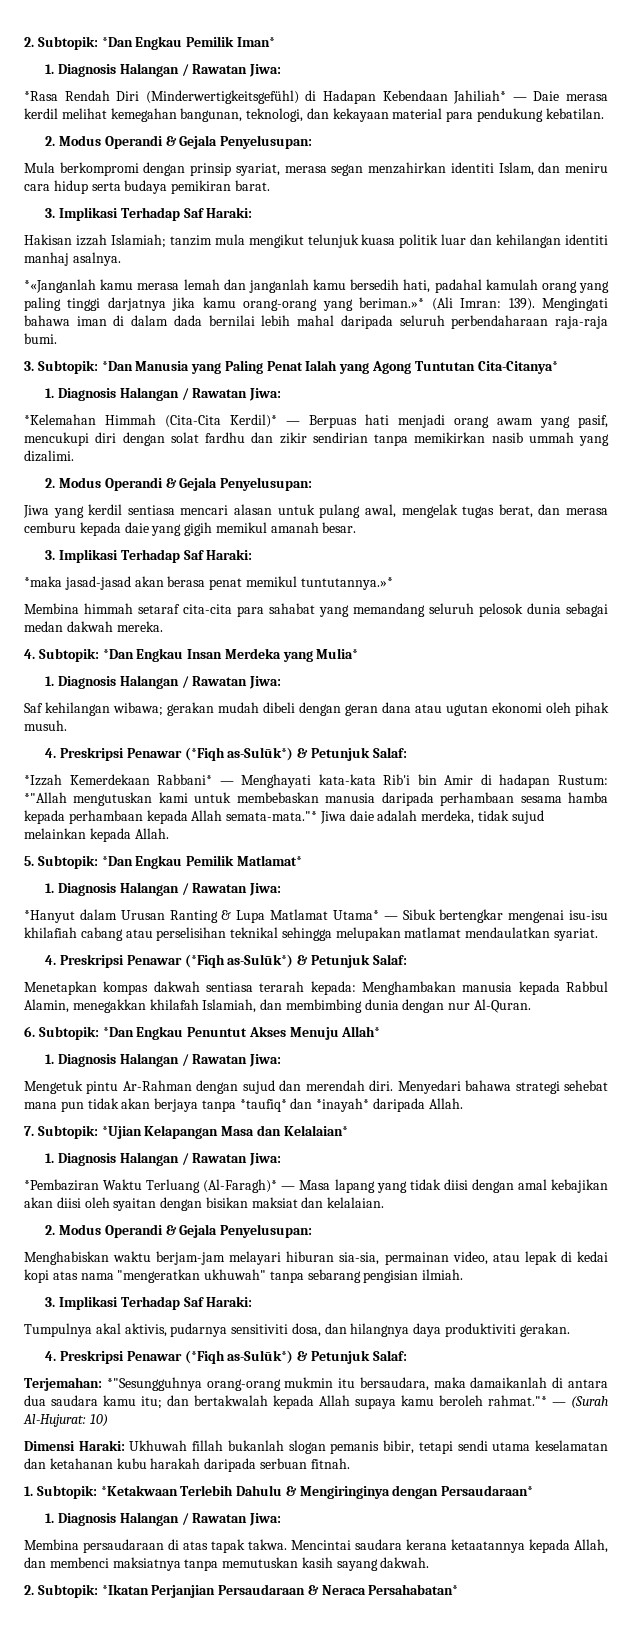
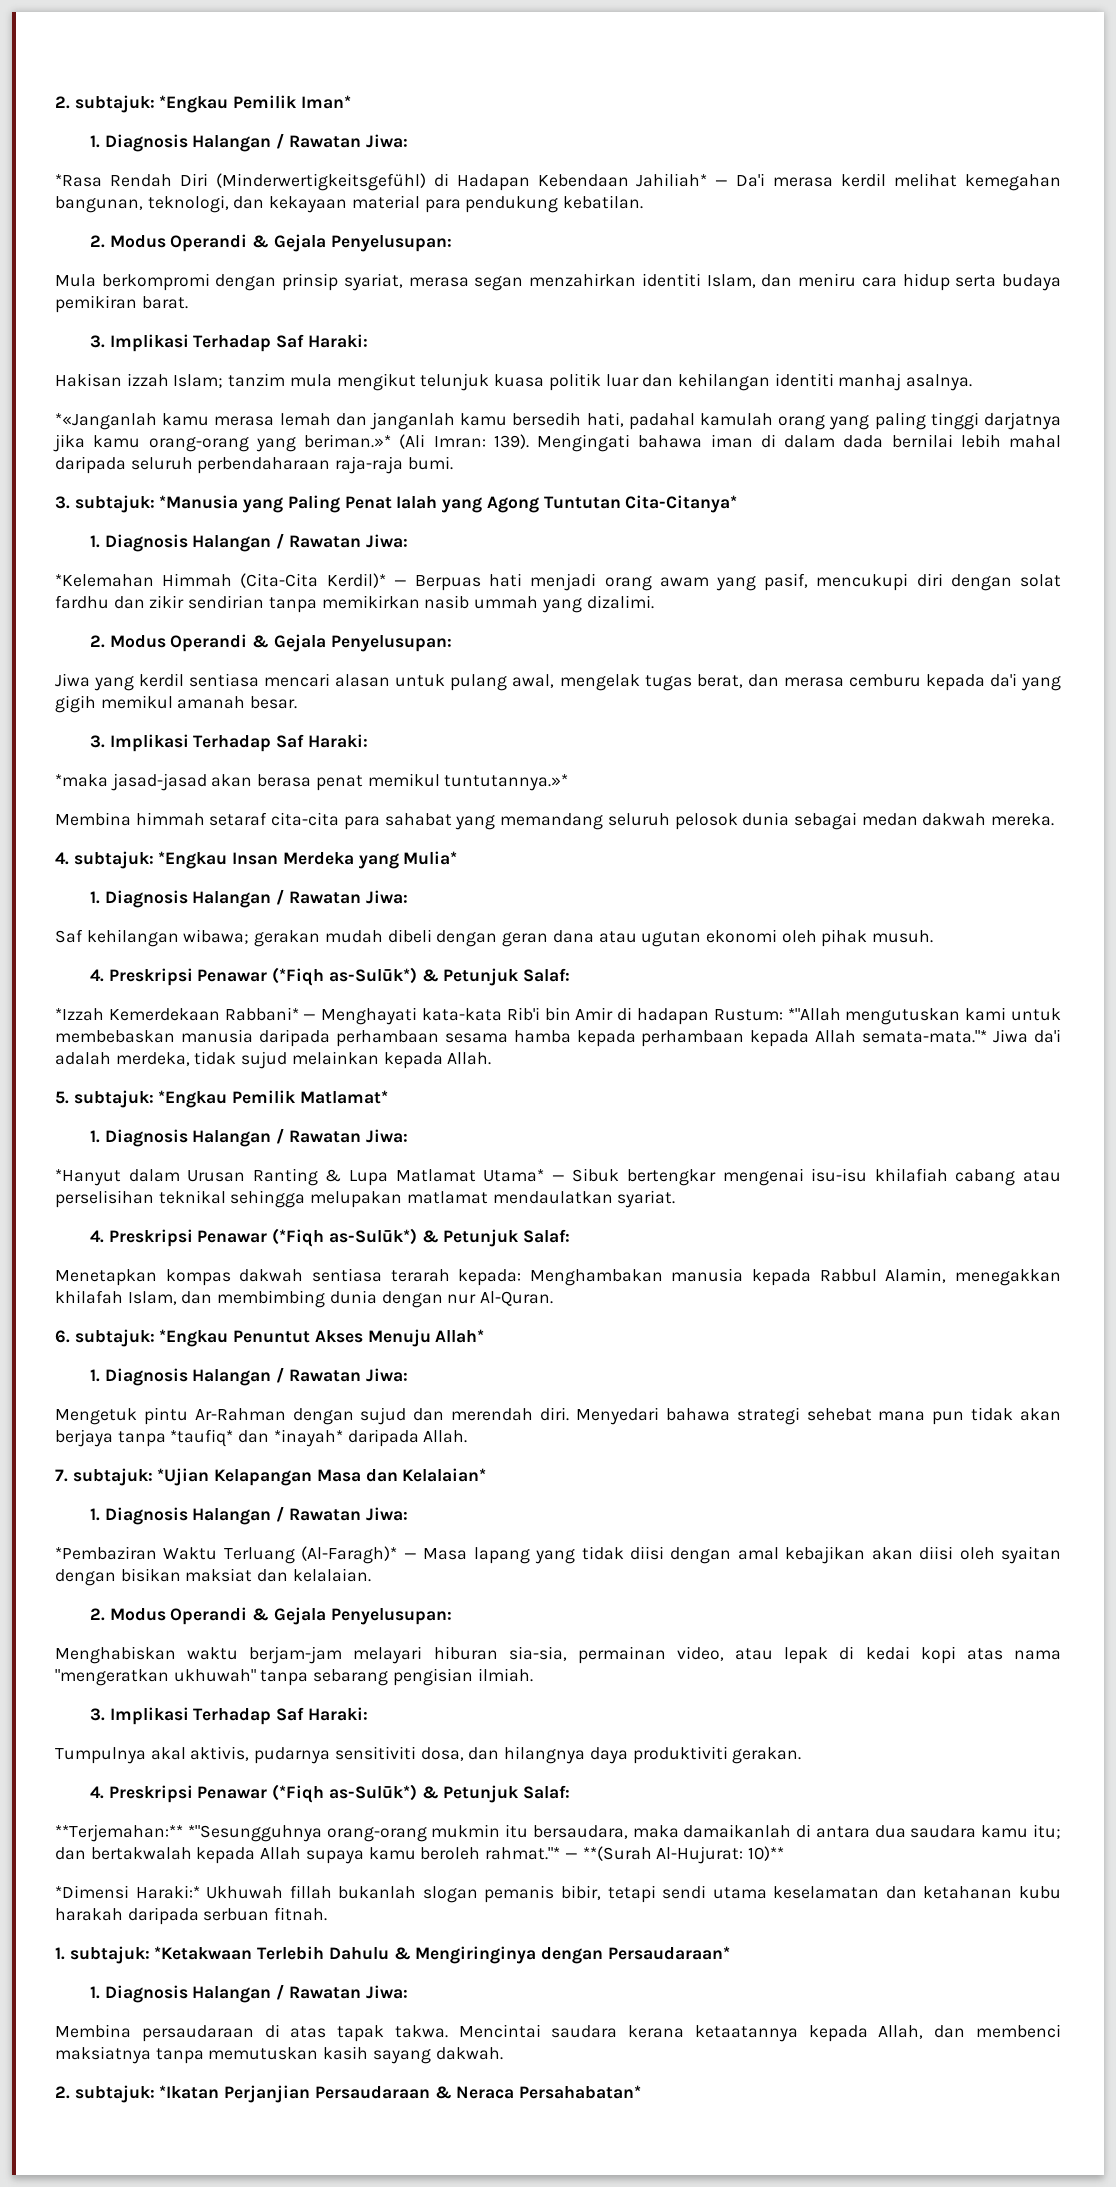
[24,36,183,50] 2. Subtopik: *Dan Engkau -> [55,95,229,113] 2. subtajuk: *Engkau
[533,91,560,101] Daie -> [736,173,766,187] Da'i
[110,234,166,248] Islamiah; -> [173,374,224,388] Islam;
[37,360,190,374] Subtopik: *Dan Manusia -> [74,495,239,513] subtajuk: *Manusia
[124,522,149,533] daie -> [989,673,1017,687] da'i
[38,648,184,662] Subtopik: *Dan Engkau -> [73,851,228,869] subtajuk: *Engkau
[349,810,374,821] daie -> [1034,1029,1061,1043] da'i
[37,855,183,869] Subtopik: *Dan Engkau -> [73,1090,228,1108] subtajuk: *Engkau
[202,999,257,1013] Islamiah, -> [127,1291,177,1305] Islam,
[38,1026,184,1040] Subtopik: *Dan Engkau -> [74,1329,229,1347] subtajuk: *Engkau
[37,1125,98,1139] Subtopik: -> [72,1468,153,1486] subtajuk:
[24,1377,102,1391] Terjemahan: -> [55,1824,183,1842] **Terjemahan:**
[571,1396,608,1409] [23,1414,108,1427] [24,1440,125,1451] (Surah Al-Hujurat: 10) // Dimensi Haraki: -> [582,1846,784,1864] [55,1885,200,1899] **(Surah Al-Hujurat: 10)** // *Dimensi Haraki:*
[36,1485,97,1499] Subtopik: -> [69,1946,150,1964] subtajuk:
[37,1584,98,1598] Subtopik: -> [74,2085,155,2103] subtajuk:

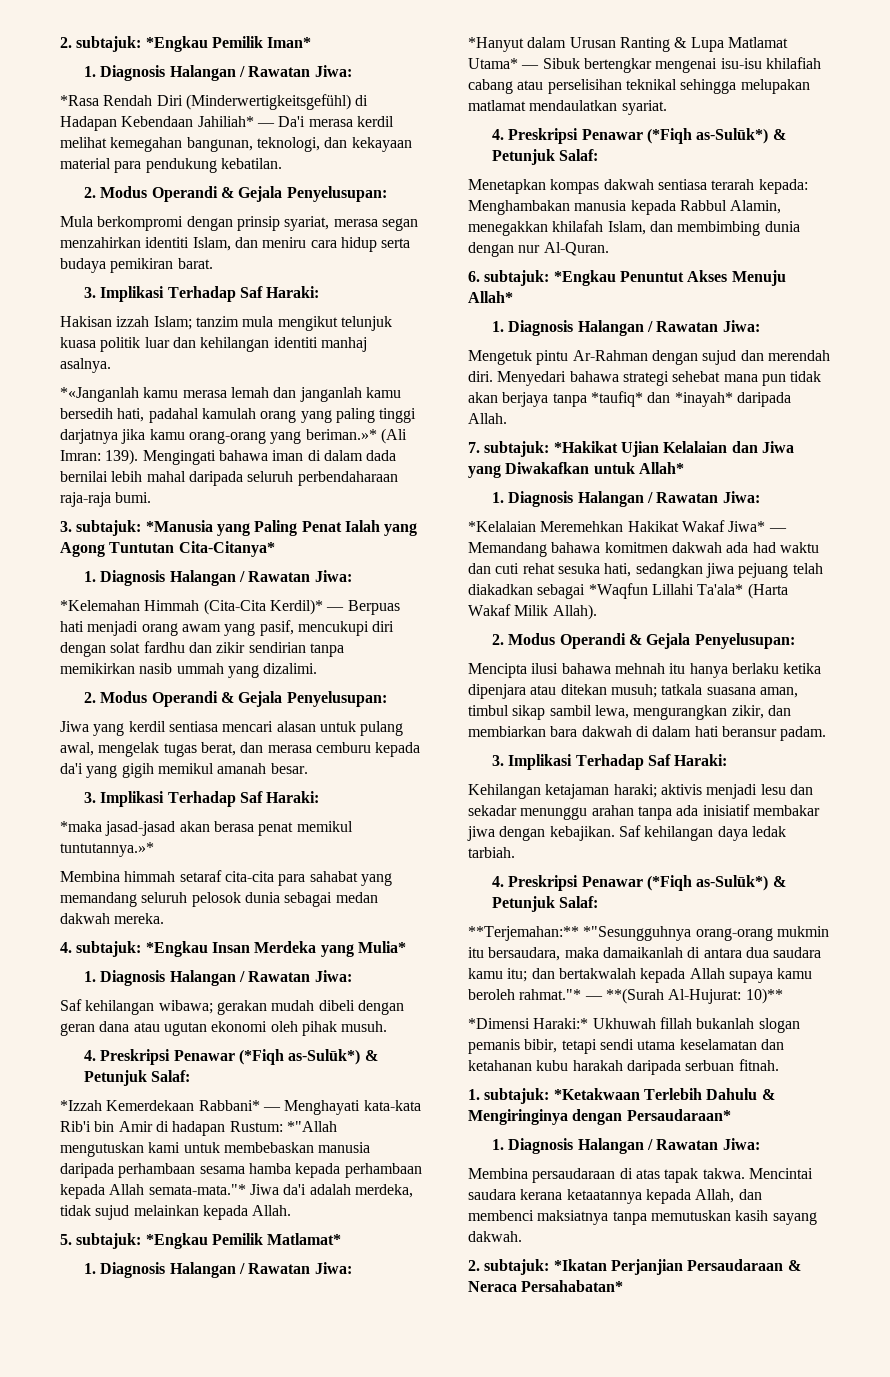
[157,1468,487,1486] [89,1506,408,1525] [55,1546,1061,1564] [55,1568,371,1586] [89,1607,452,1625] [55,1646,1061,1664] [55,1668,533,1686] [89,1707,368,1725] [55,1746,802,1764] *Ujian Kelapangan Masa dan Kelalaian* // 1. Diagnosis Halangan / Rawatan Jiwa: // *Pembaziran Waktu Terluang (Al-Faragh)* — Masa lapang yang tidak diisi dengan amal kebajikan akan diisi oleh syaitan dengan bisikan maksiat dan kelalaian. // 2. Modus Operandi & Gejala Penyelusupan: // Menghabiskan waktu berjam-jam melayari hiburan sia-sia, permainan video, atau lepak di kedai kopi atas nama "mengeratkan ukhuwah" tanpa sebarang pengisian ilmiah. // 3. Implikasi Terhadap Saf Haraki: // Tumpulnya akal aktivis, pudarnya sensitiviti dosa, dan hilangnya daya produktiviti gerakan. -> [553,441,794,457] [468,462,684,478] [492,491,760,507] [468,520,787,532] [468,542,819,557] [468,563,823,578] [468,583,788,599] [468,604,597,620] [492,633,795,649] [468,663,822,678] [468,684,798,699] [468,705,791,720] [468,726,827,741] [492,754,728,770] [468,784,813,799] [468,804,820,820] [467,825,786,841] [468,847,515,858] *Hakikat Ujian Kelalaian dan Jiwa yang Diwakafkan untuk Allah* // 1. Diagnosis Halangan / Rawatan Jiwa: // *Kelalaian Meremehkan Hakikat Wakaf Jiwa* — Memandang bahawa komitmen dakwah ada had waktu dan cuti rehat sesuka hati, sedangkan jiwa pejuang telah diakadkan sebagai *Waqfun Lillahi Ta'ala* (Harta Wakaf Milik Allah). // 2. Modus Operandi & Gejala Penyelusupan: // Mencipta ilusi bahawa mehnah itu hanya berlaku ketika dipenjara atau ditekan musuh; tatkala suasana aman, timbul sikap sambil lewa, mengurangkan zikir, dan membiarkan bara dakwah di dalam hati beransur padam. // 3. Implikasi Terhadap Saf Haraki: // Kehilangan ketajaman haraki; aktivis menjadi lesu dan sekadar menunggu arahan tanpa ada inisiatif membakar jiwa dengan kebajikan. Saf kehilangan daya ledak tarbiah.

